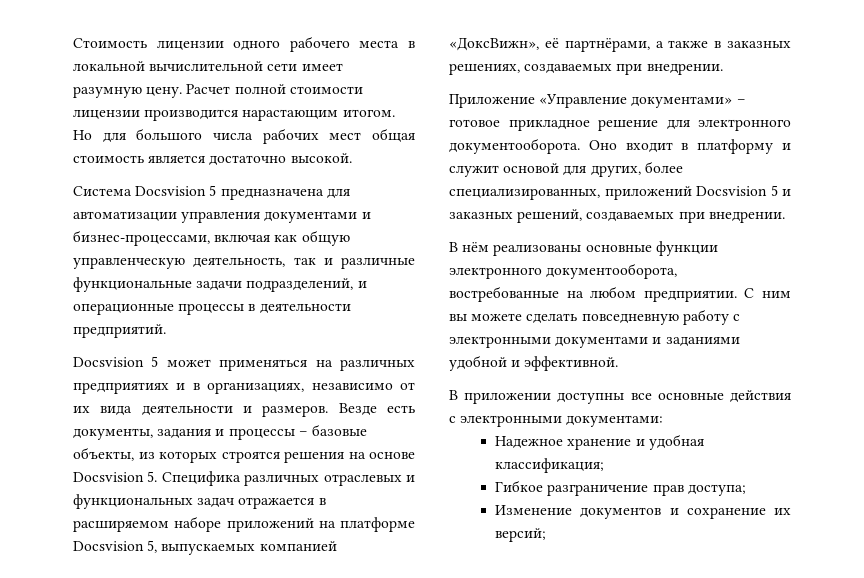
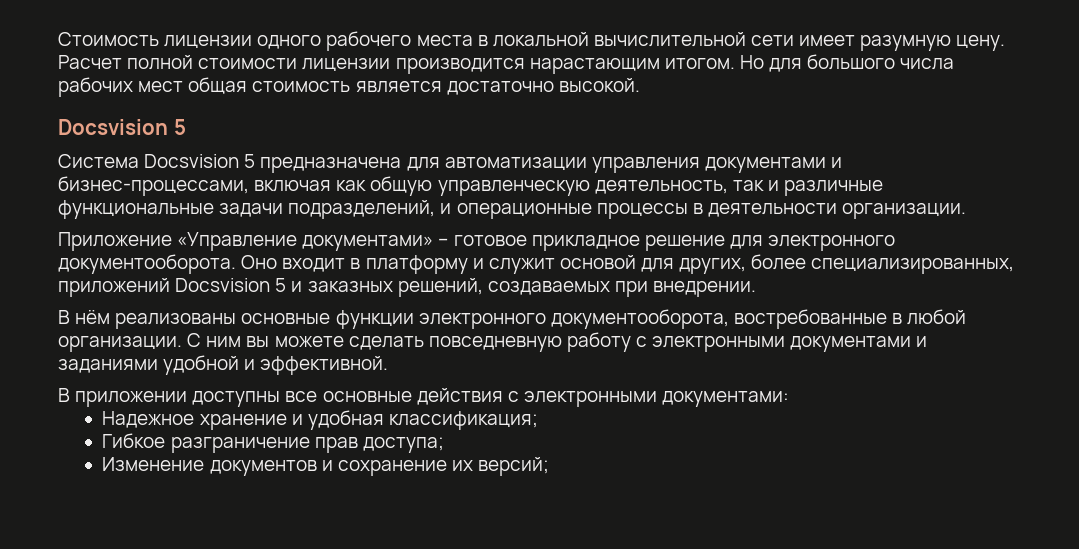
(352, 158) none -> [58,119,186,135] // Docsvision 5
[73,324,166,338] [73,356,415,371] [73,382,415,394] [73,403,415,417] [73,424,367,440] [73,447,415,463] [73,471,415,486] [73,494,326,509] [73,516,415,532] [73,540,337,555] [449,37,791,52] [449,63,723,75] предприятий. // Docsvision 5 может применяться на различных предприятиях и в организациях, независимо от их вида деятельности и размеров. Везде есть документы, задания и процессы – базовые объекты, из которых строятся решения на основе Docsvision 5. Специфика различных отраслевых и функциональных задач отражается в расширяемом наборе приложений на платформе Docsvision 5, выпускаемых компанией «ДоксВижн», её партнёрами, а также в заказных решениях, создаваемых при внедрении. -> [842,203,967,219] организации.
[566,286,737,302] на любом предприятии. -> [892,309,967,325] [58,336,182,352] в любой организации.

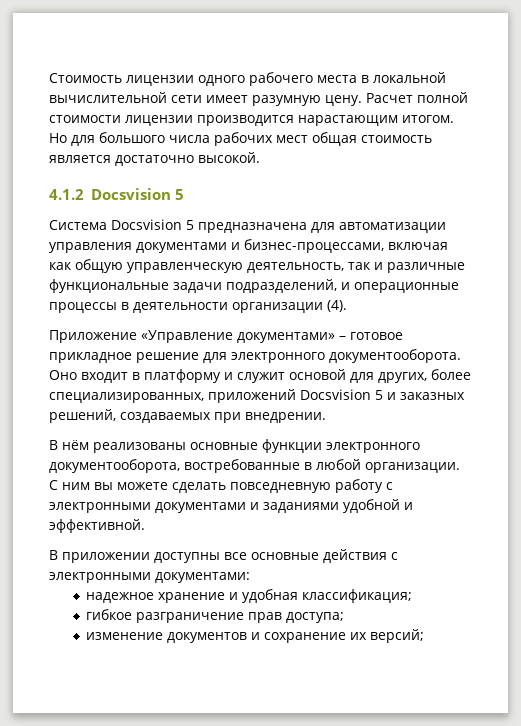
(640, 85) none -> [49,189,84,200] 4.1.2
[842,203,967,219] организации. -> [232,300,347,313] организации (4).
[102,411,195,428] Надежное -> [85,592,154,603] надежное
[102,433,166,448] Гибкое -> [85,609,132,620] гибкое
[102,457,205,471] Изменение -> [85,632,163,640] изменение

